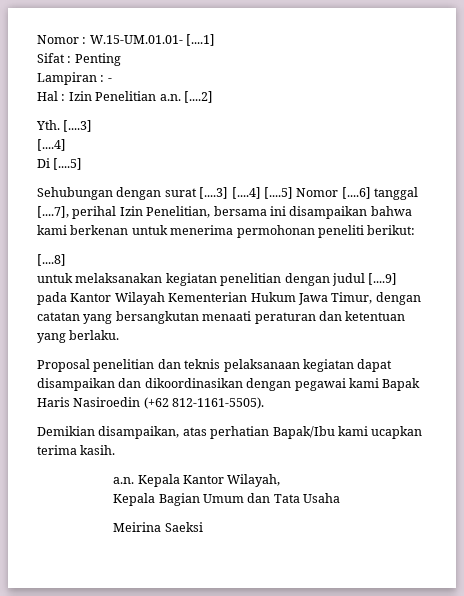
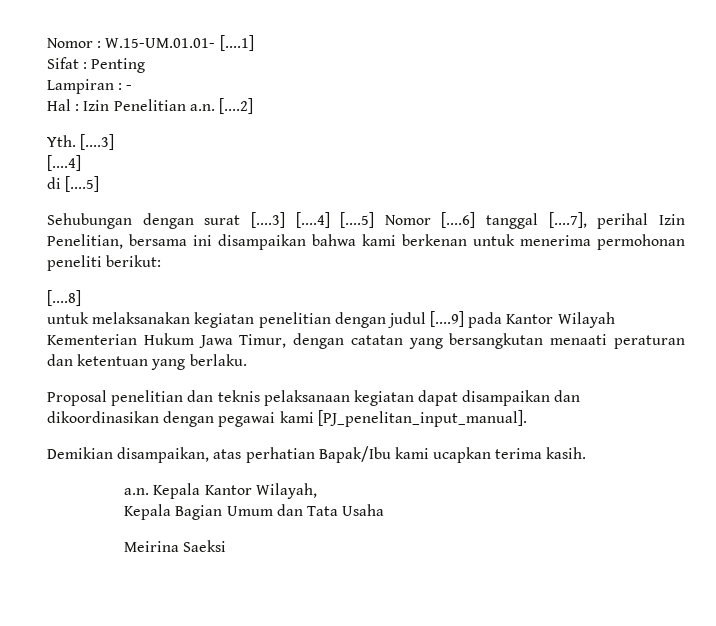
[37,158,50,168] Di -> [47,177,61,189] di
[382,378,421,391] [37,397,265,409] Bapak Haris Nasiroedin (+62 812-1161-5505). -> [317,410,527,427] [PJ_penelitan_input_manual].

